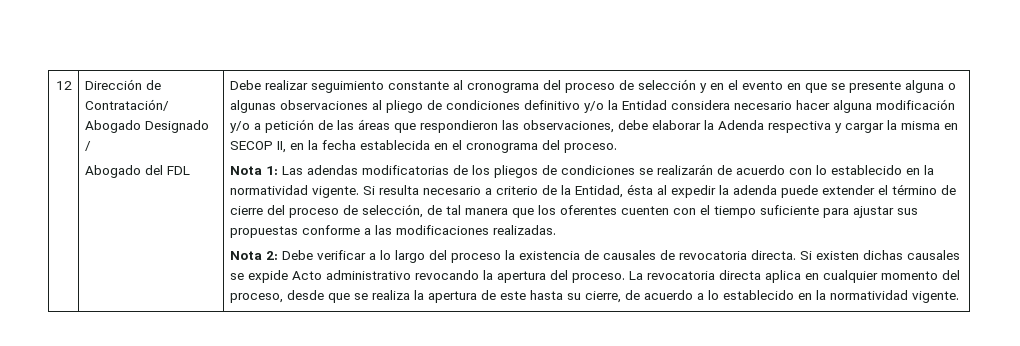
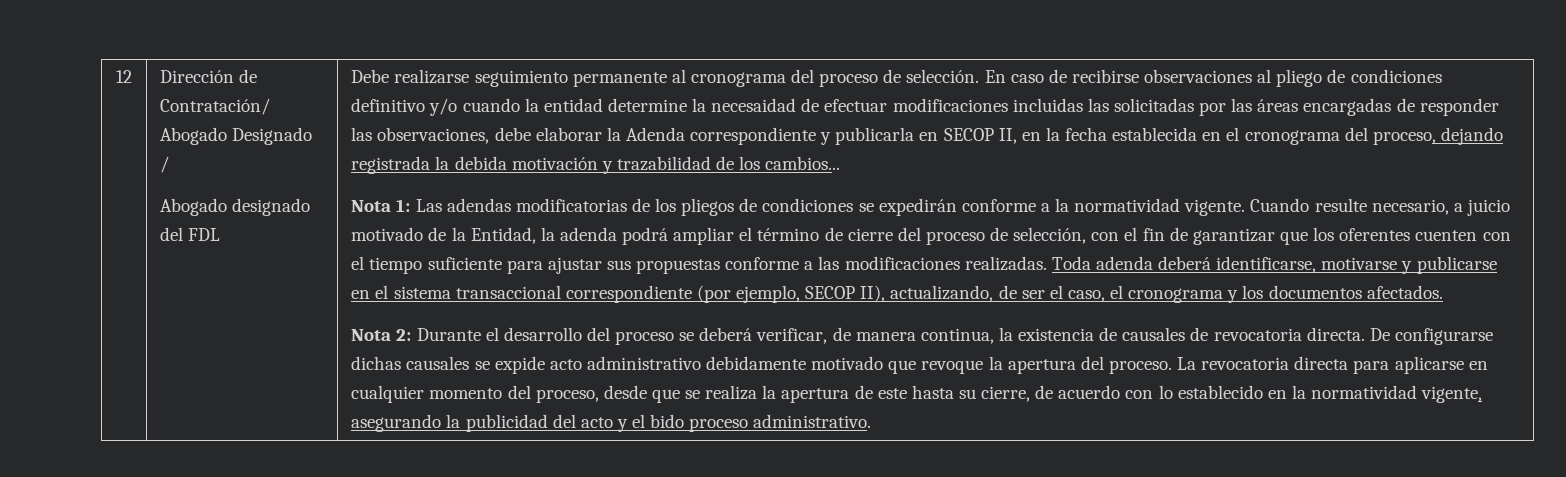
(141, 171) none -> [232,198,311,216] designado
[264,80,449,93] realizar seguimiento constante -> [394,69,667,87] realizarse seguimiento permanente
[637,79,956,93] [229,100,276,113] selección y en el evento en que se presente alguna o algunas -> [906,69,1139,83] selección. En caso de recibirse
[607,99,955,113] [229,119,498,133] la Entidad considera necesario hacer alguna modificación y/o a petición de las áreas que respondieron -> [462,98,1499,116] cuando la entidad determine la necesaidad de efectuar modificaciones incluidas las solicitadas por las áreas encargadas de responder
[767,120,940,133] respectiva y cargar la misma -> [690,127,915,145] correspondiente y publicarla
[563,143,617,153] proceso. -> [1372,127,1503,145] [351,156,841,174] proceso, dejando registrada la debida motivación y trazabilidad de los cambios...
[656,164,934,175] [229,184,875,198] realizarán de acuerdo con lo establecido en la normatividad vigente. Si resulta necesario a criterio de la Entidad, ésta al expedir la adenda puede extender -> [878,198,1510,216] [351,227,735,245] expedirán conforme a la normatividad vigente. Cuando resulte necesario, a juicio motivado de la Entidad, la adenda podrá ampliar
[426,205,508,215] de tal manera -> [1091,227,1275,245] con el fin de garantizar
[229,250,501,263] // Nota 2: Debe verificar a lo largo del proceso -> [1051,256,1497,274] [351,285,1443,303] [351,327,994,345] Toda adenda deberá identificarse, motivarse y publicarse en el sistema transaccional correspondiente (por ejemplo, SECOP II), actualizando, de ser el caso, el cronograma y los documentos afectados. // Nota 2: Durante el desarrollo del proceso se deberá verificar, de manera continua,
[799,251,859,260] Si existen -> [1369,328,1493,345] De configurarse
[291,270,479,280] Acto administrativo revocando -> [549,356,984,374] acto administrativo debidamente motivado que revoque
[764,270,801,283] aplica -> [1353,356,1464,374] para aplicarse
[696,290,959,303] a lo establecido en la normatividad vigente. -> [1125,385,1483,403] [351,414,872,432] con lo establecido en la normatividad vigente, asegurando la publicidad del acto y el bido proceso administrativo.

